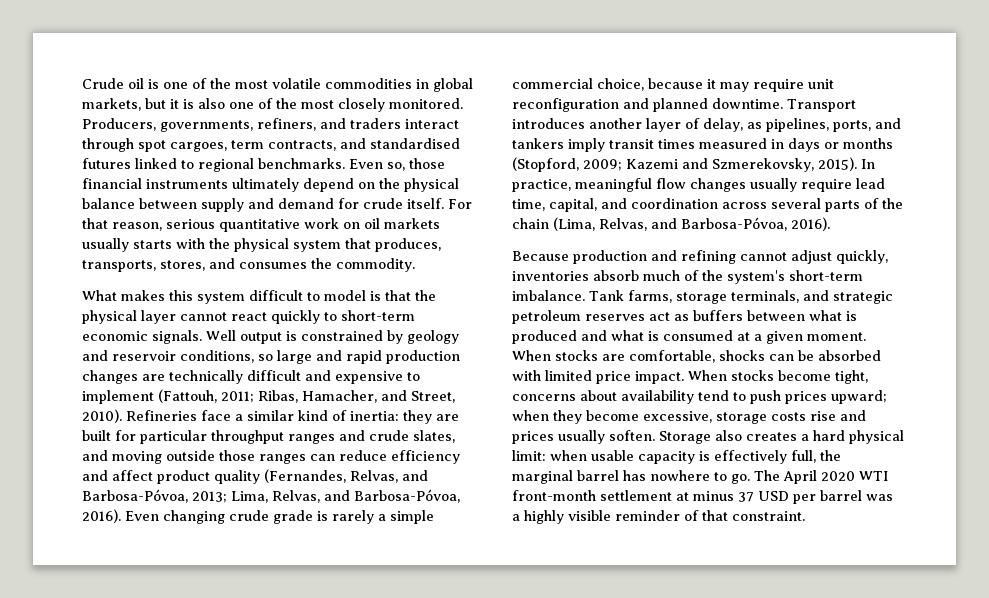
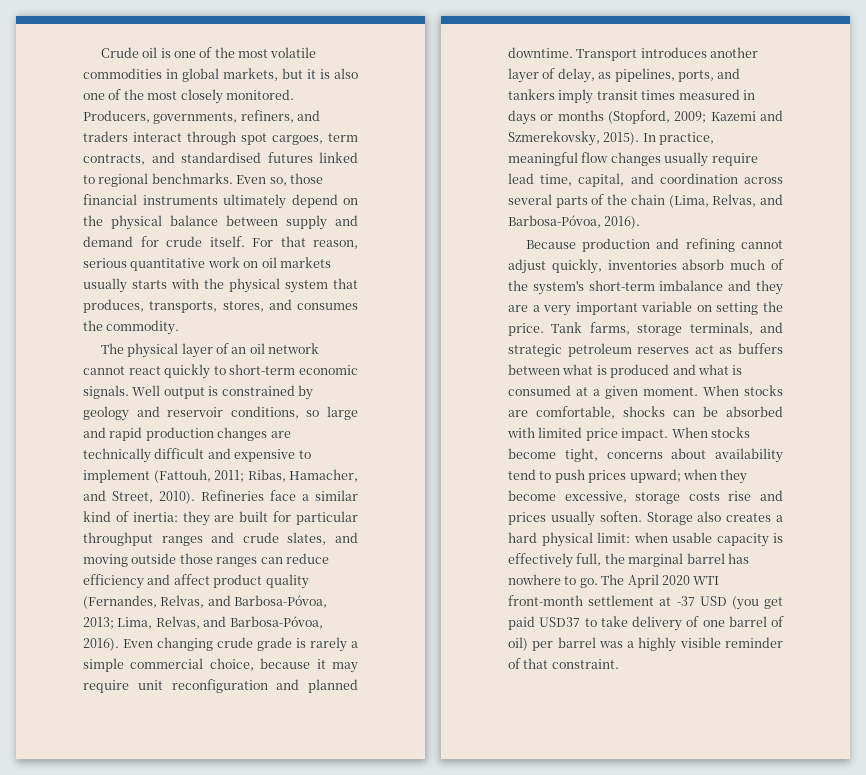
[82,290,436,304] [82,310,176,324] What makes this system difficult to model is that the physical layer -> [100,343,320,358] The physical layer of an oil network
[512,290,585,301] imbalance. -> [659,280,783,295] [508,301,783,316] [508,323,544,336] imbalance and they are a very important variable on setting the price.
[693,491,789,502] minus 37 USD -> [676,596,783,610] [508,616,784,631] [508,637,528,651] -37 USD (you get paid USD37 to take delivery of one barrel of oil)

